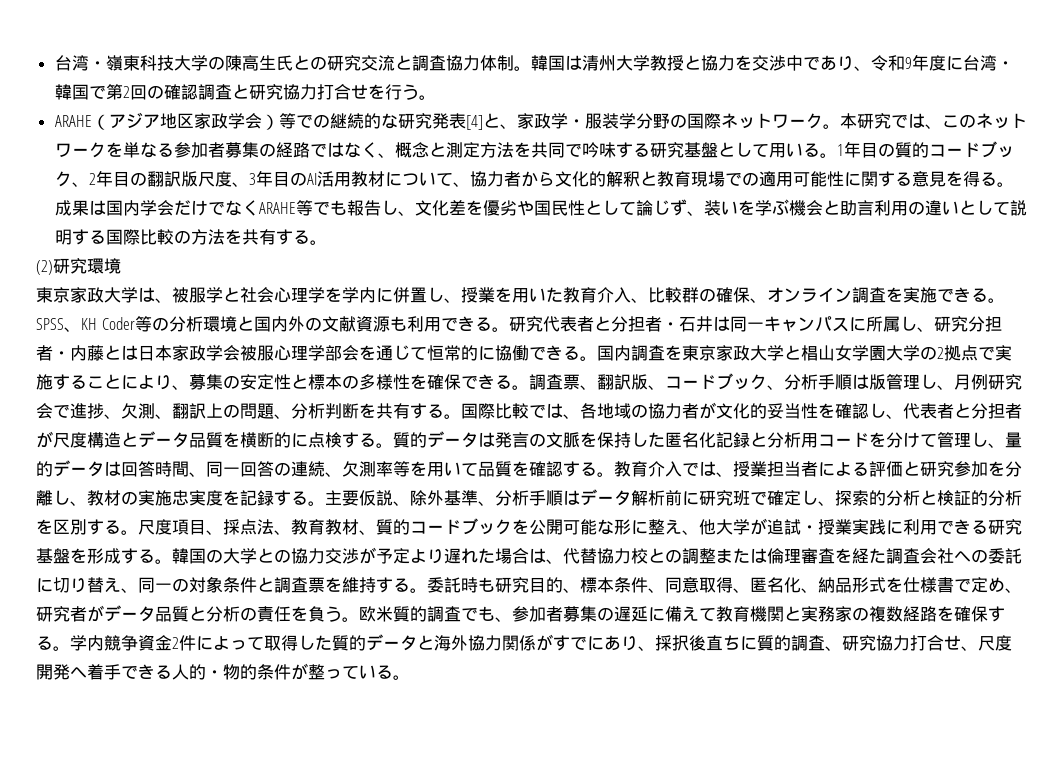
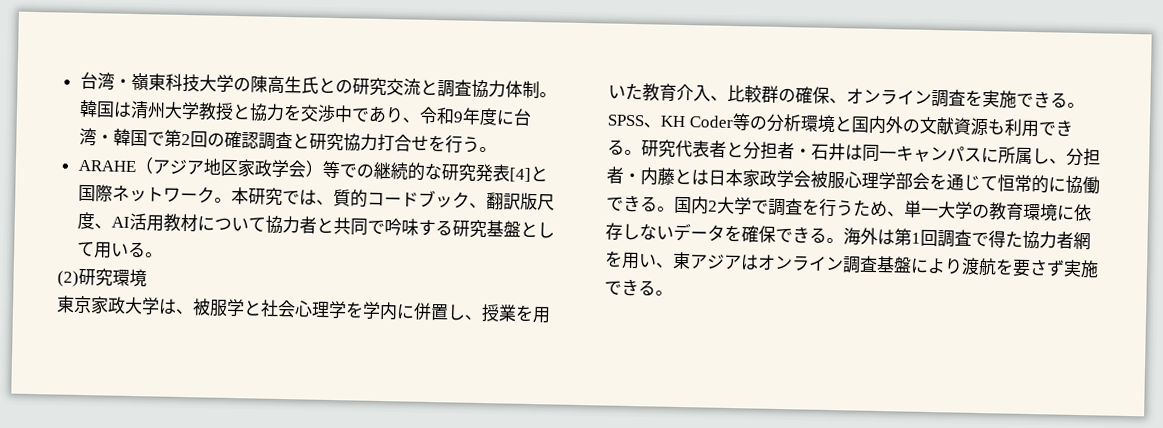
[499,113,687,129] 、家政学・服装学分野の -> (548, 173) none
[941,113,1027,129] [54,142,531,158] このネットワークを単なる参加者募集の経路ではなく、概念と測定方法を -> [332,188,555,211] [76,211,334,235] 質的コードブック、翻訳版尺度、AI活用教材について協力者と
[836,141,1014,158] [54,170,1014,187] [54,199,1027,216] [54,229,327,245] 1年目の質的コードブック、2年目の翻訳版尺度、3年目のAI活用教材について、協力者から文化的解釈と教育現場での適用可能性に関する意見を得る。成果は国内学会だけでなくARAHE等でも報告し、文化差を優劣や国民性として論じず、装いを学ぶ機会と助言利用の違いとして説明する国際比較の方法を共有する。 -> (163, 255) none
[933,316,968,332] 研究 -> (1067, 161) none
[631,345,1012,361] [36,373,1022,390] [36,402,1022,419] [36,431,1022,448] [36,460,1022,477] [36,489,1022,506] [36,518,1022,535] [36,547,1022,564] [36,576,1022,593] [36,605,1005,622] [36,634,1012,651] [36,663,376,680] 調査を東京家政大学と椙山女学園大学の2拠点で実施することにより、募集の安定性と標本の多様性を確保できる。調査票、翻訳版、コードブック、分析手順は版管理し、月例研究会で進捗、欠測、翻訳上の問題、分析判断を共有する。国際比較では、各地域の協力者が文化的妥当性を確認し、代表者と分担者が尺度構造とデータ品質を横断的に点検する。質的データは発言の文脈を保持した匿名化記録と分析用コードを分けて管理し、量的データは回答時間、同一回答の連続、欠測率等を用いて品質を確認する。教育介入では、授業担当者による評価と研究参加を分離し、教材の実施忠実度を記録する。主要仮説、除外基準、分析手順はデータ解析前に研究班で確定し、探索的分析と検証的分析を区別する。尺度項目、採点法、教育教材、質的コードブックを公開可能な形に整え、他大学が追試・授業実践に利用できる研究基盤を形成する。韓国の大学との協力交渉が予定より遅れた場合は、代替協力校との調整または倫理審査を経た調査会社への委託に切り替え、同一の対象条件と調査票を維持する。委託時も研究目的、標本条件、同意取得、匿名化、納品形式を仕様書で定め、研究者がデータ品質と分析の責任を負う。欧米質的調査でも、参加者募集の遅延に備えて教育機関と実務家の複数経路を確保する。学内競争資金2件によって取得した質的データと海外協力関係がすでにあり、採択後直ちに質的調査、研究協力打合せ、尺度開発へ着手できる人的・物的条件が整ってい -> [708,196,1092,222] [605,222,1091,251] [604,250,1099,279] [604,278,639,297] 2大学で調査を行うため、単一大学の教育環境に依存しないデータを確保できる。海外は第1回調査で得た協力者網を用い、東アジアはオンライン調査基盤により渡航を要さず実施でき

